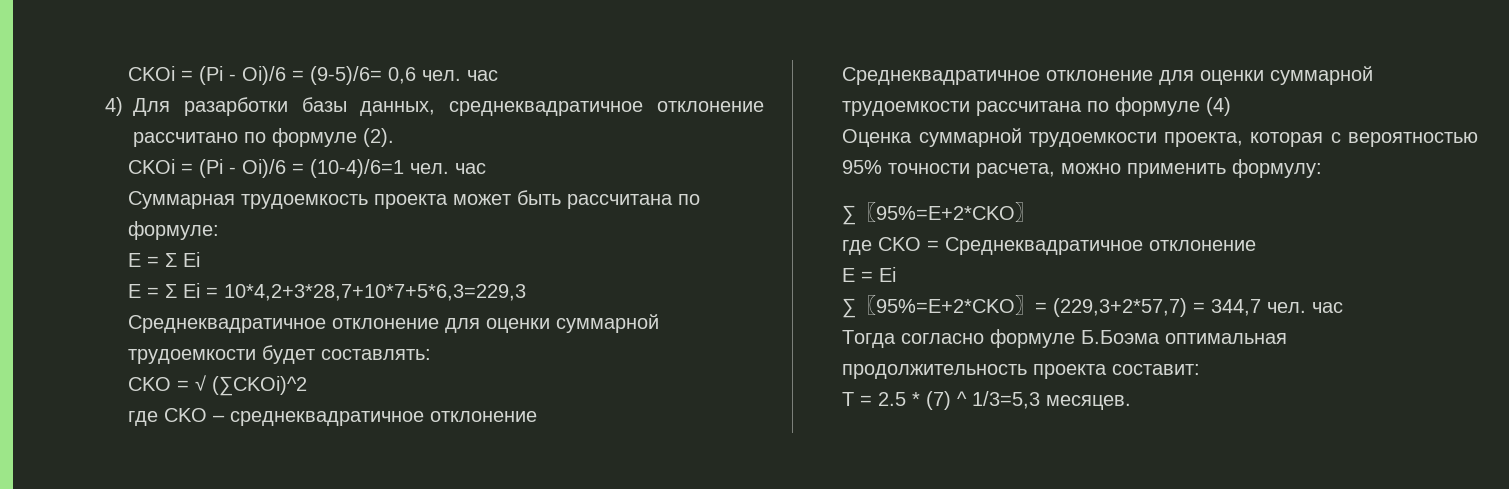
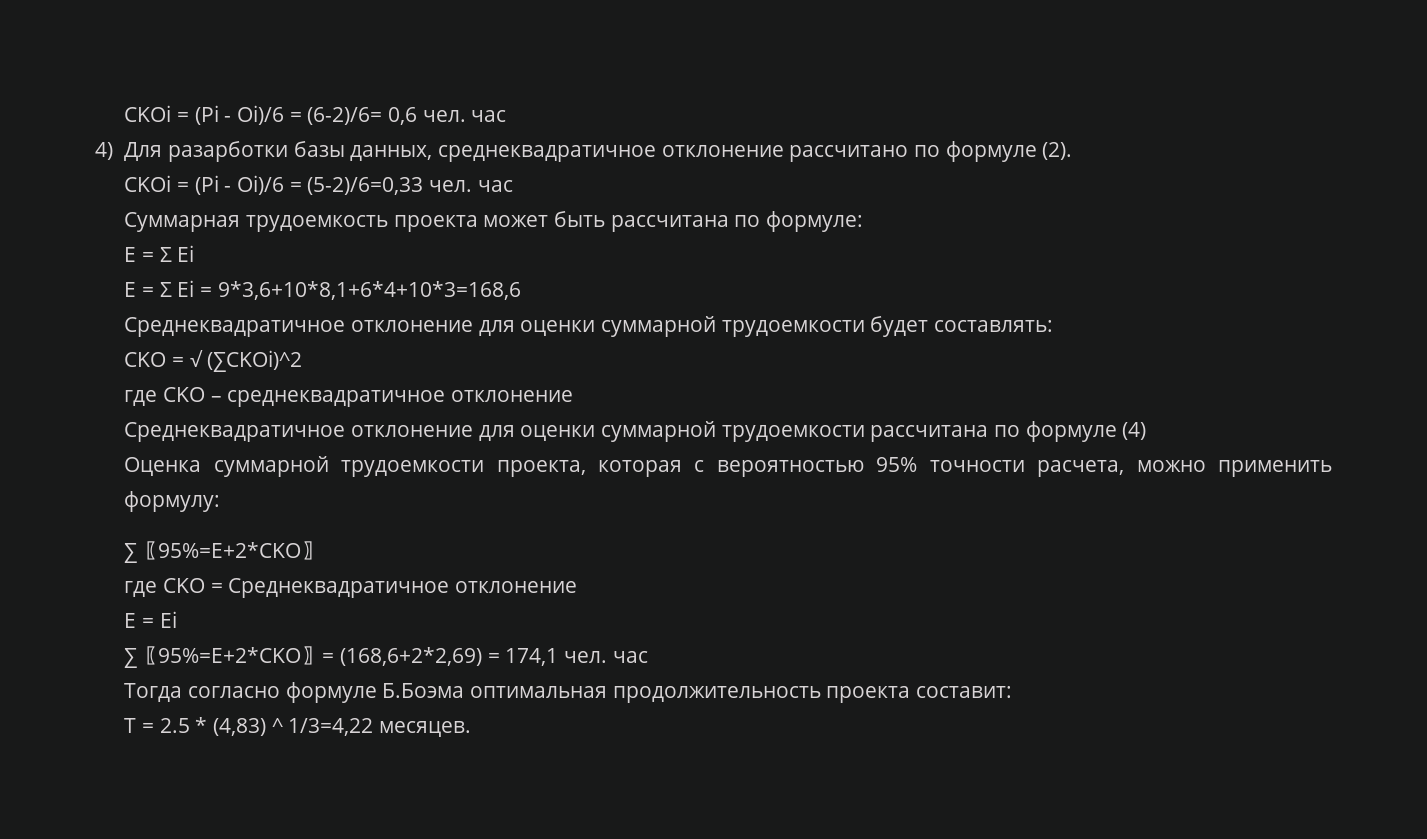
[128,66,383,85] CKOi = (Pi - Oi)/6 = (9-5)/6= -> [124,105,383,125] CKOi = (Pi - Oi)/6 = (6-2)/6=
[310,159,405,178] (10-4)/6=1 -> [307,177,424,195] (5-2)/6=0,33
[224,284,527,301] 10*4,2+3*28,7+10*7+5*6,3=229,3 -> [217,281,521,300] 9*3,6+10*8,1+6*4+10*3=168,6
[1053,298,1262,317] (229,3+2*57,7) = 344,7 -> [339,647,559,666] (168,6+2*2,69) = 174,1
[926,391,1041,410] (7) ^ 1/3=5,3 -> [213,718,374,736] (4,83) ^ 1/3=4,22

